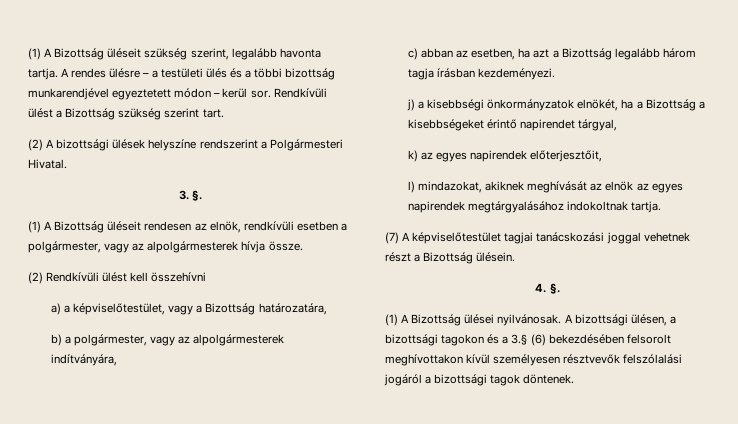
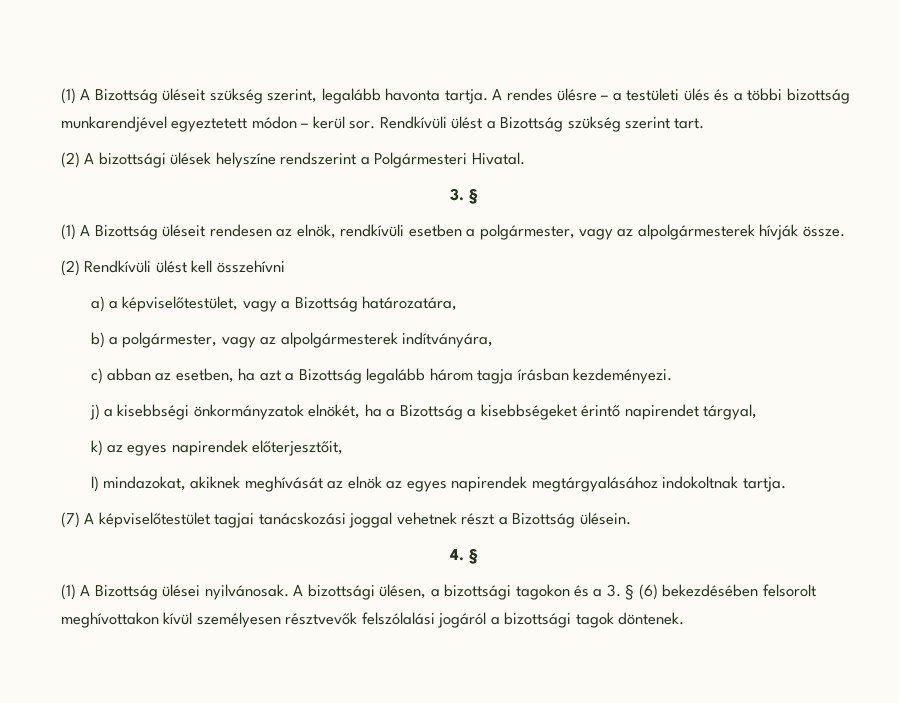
[192,190,203,201] §. -> [468,188,478,204] §
[241,241,266,253] hívja -> [759,224,799,240] hívják
[549,283,560,294] §. -> [468,548,478,564] §
[511,334,528,345] 3.§ -> [606,584,635,600] 3. §

